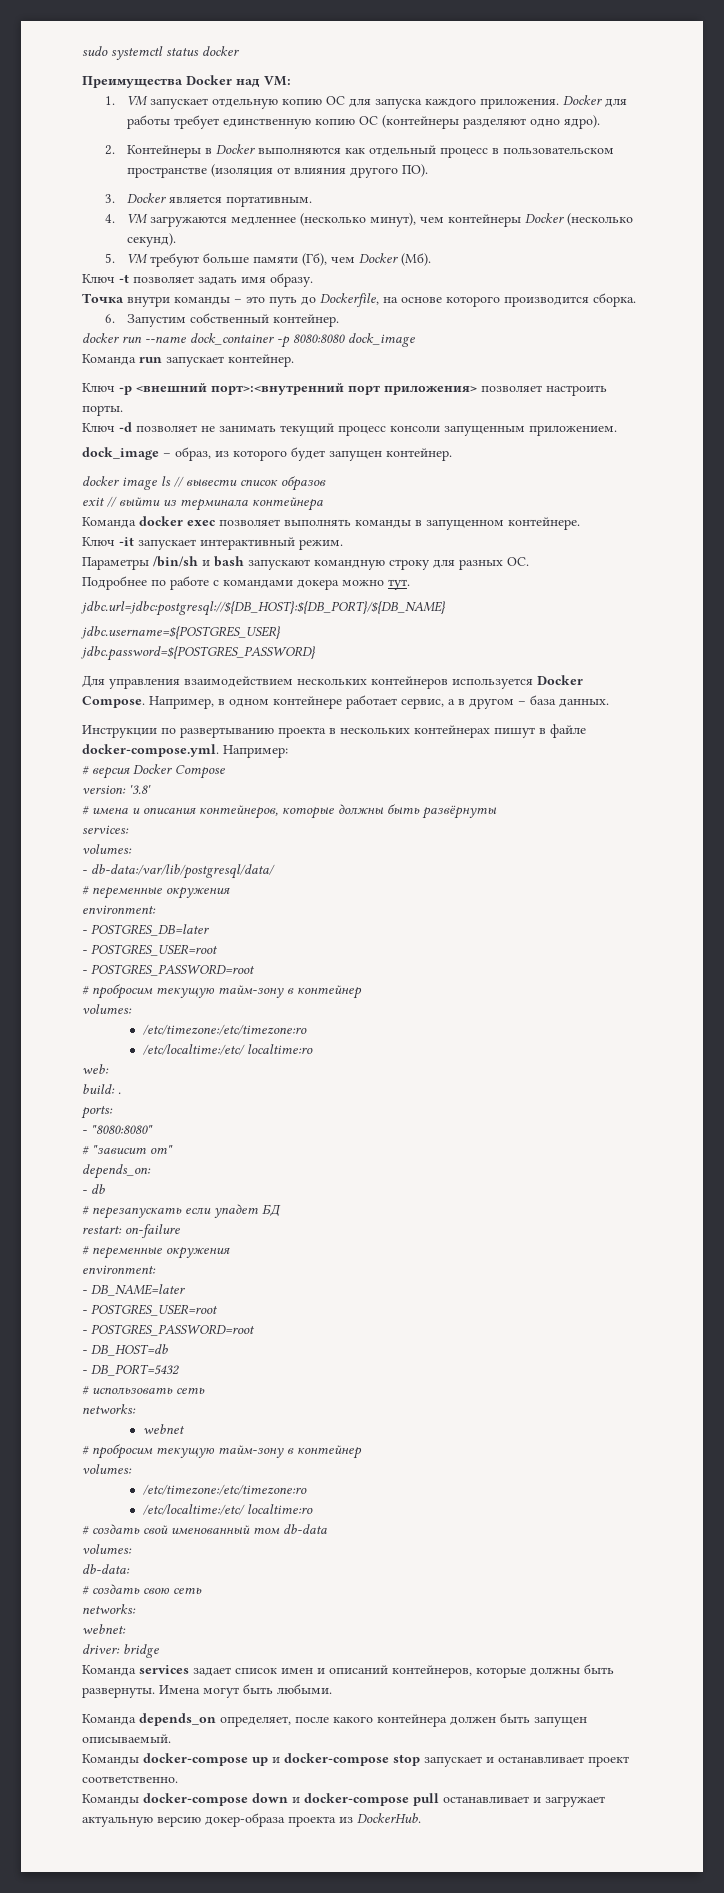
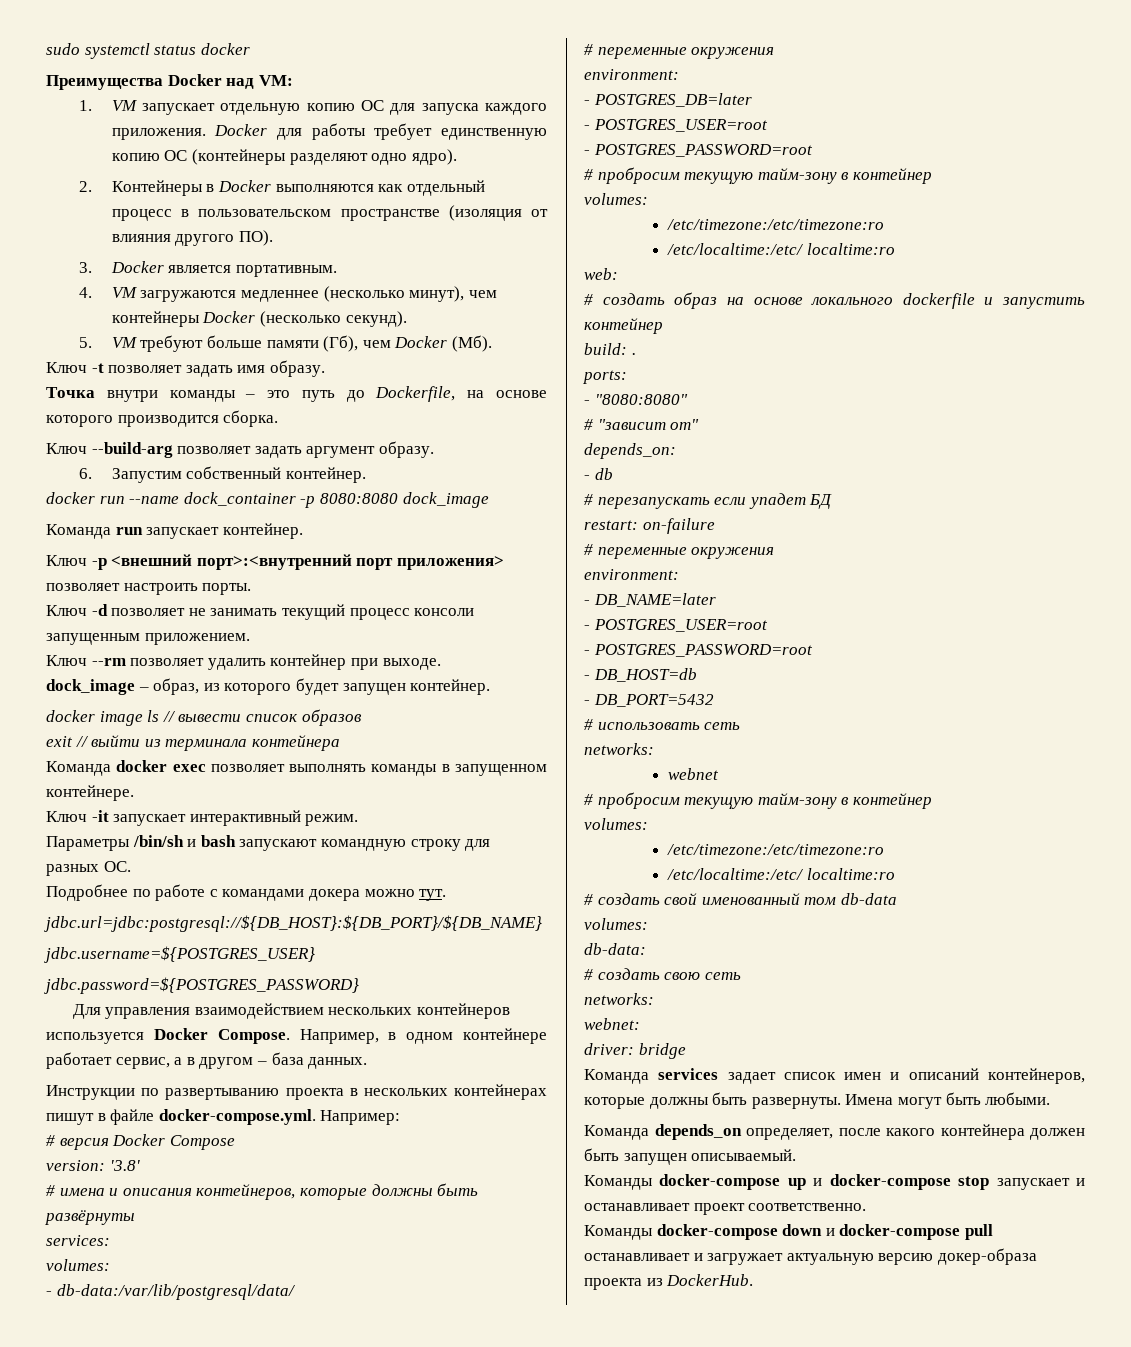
(636, 300) none -> [46,441,434,458] // Ключ --build-arg позволяет задать аргумент образу.
(617, 430) none -> [46,654,441,670] // Ключ --rm позволяет удалить контейнер при выходе.
(109, 1069) none -> [584,292,1085,309] [584,318,663,334] // # создать образ на основе локального dockerfile и запустить контейнер

